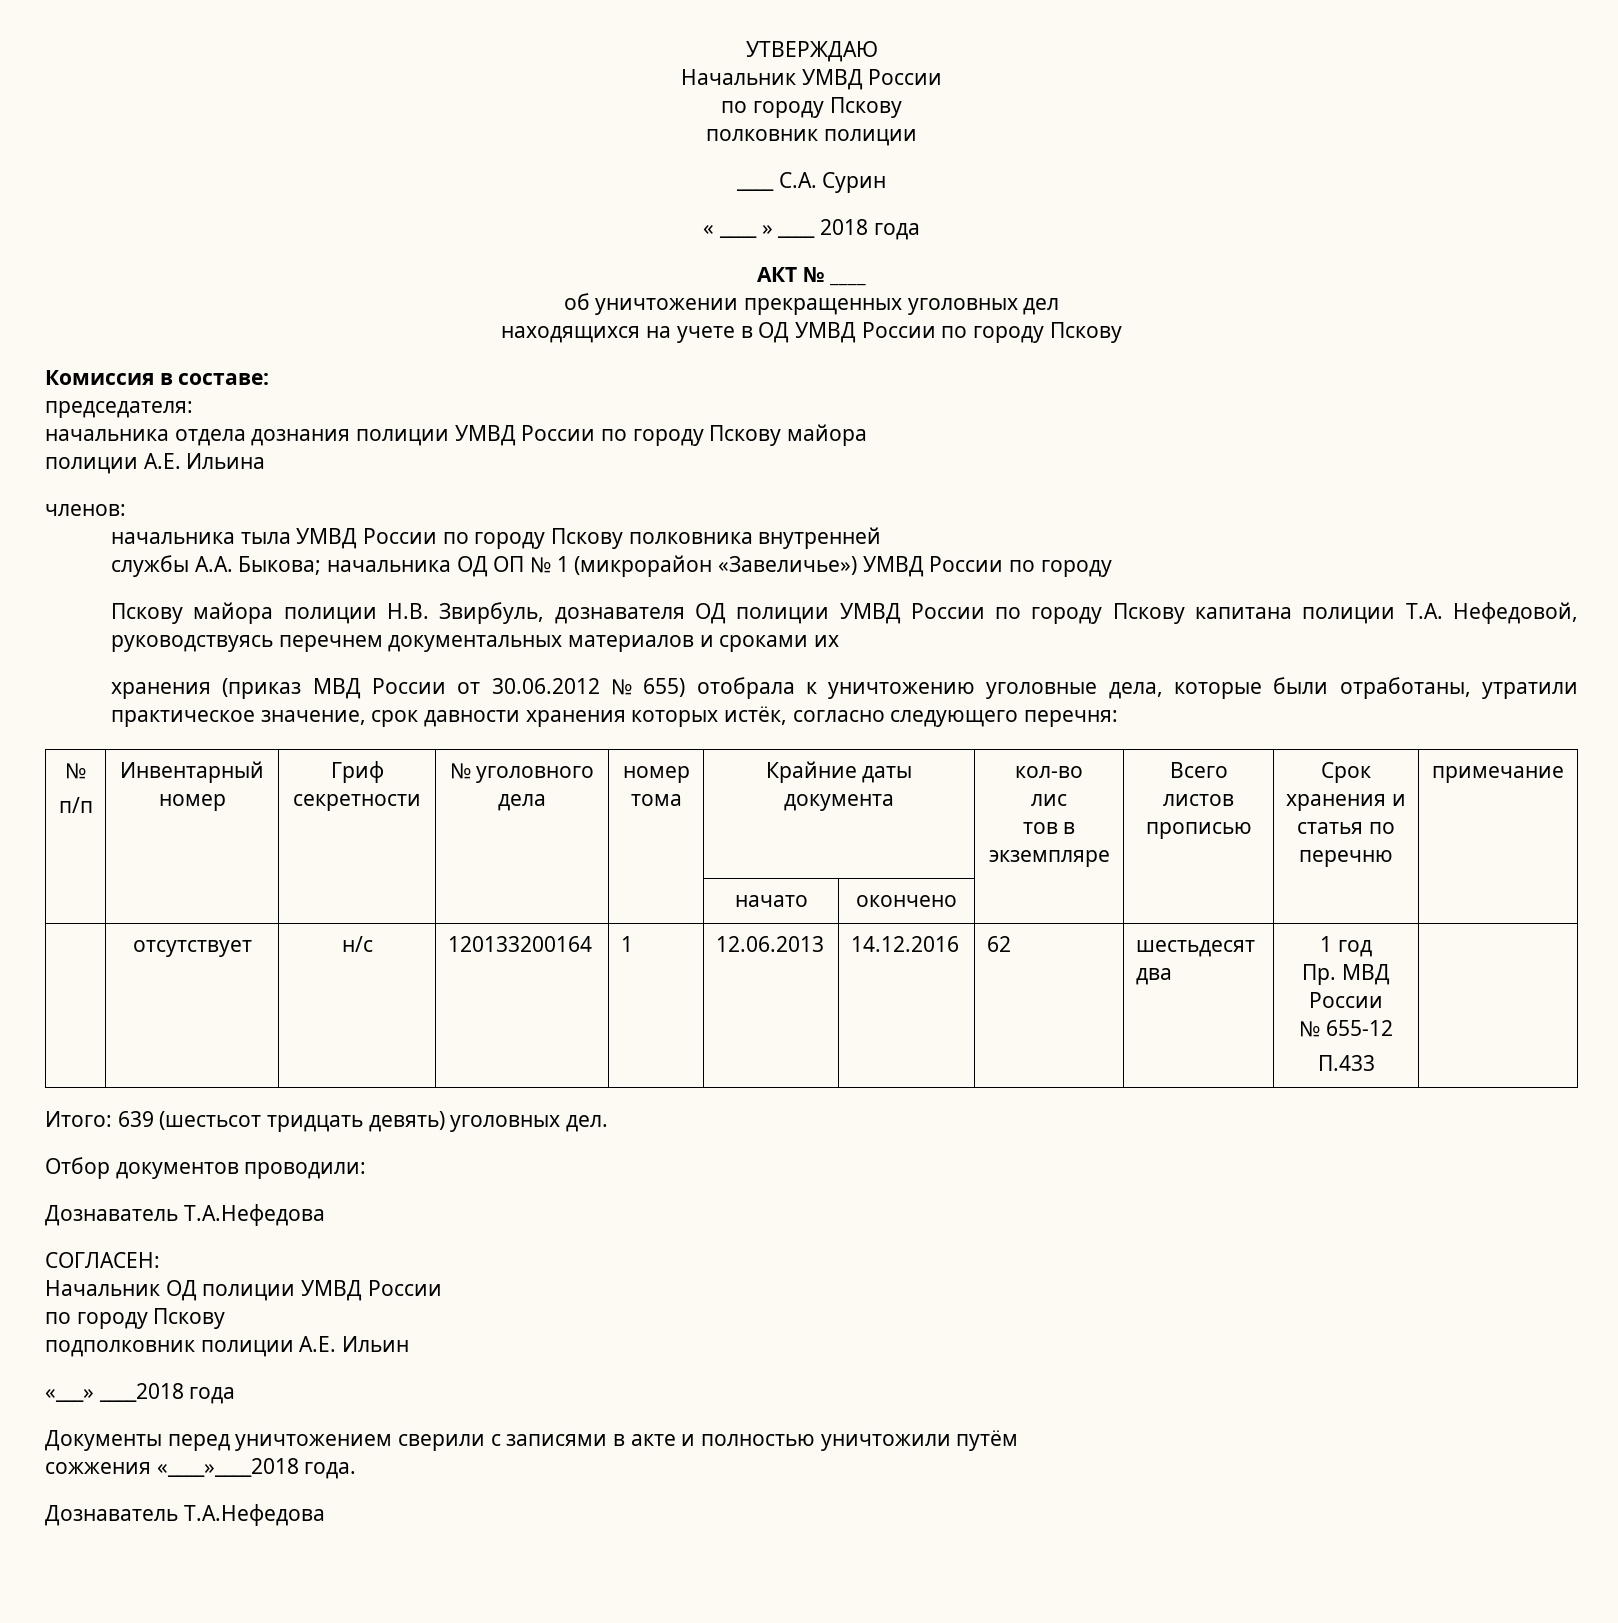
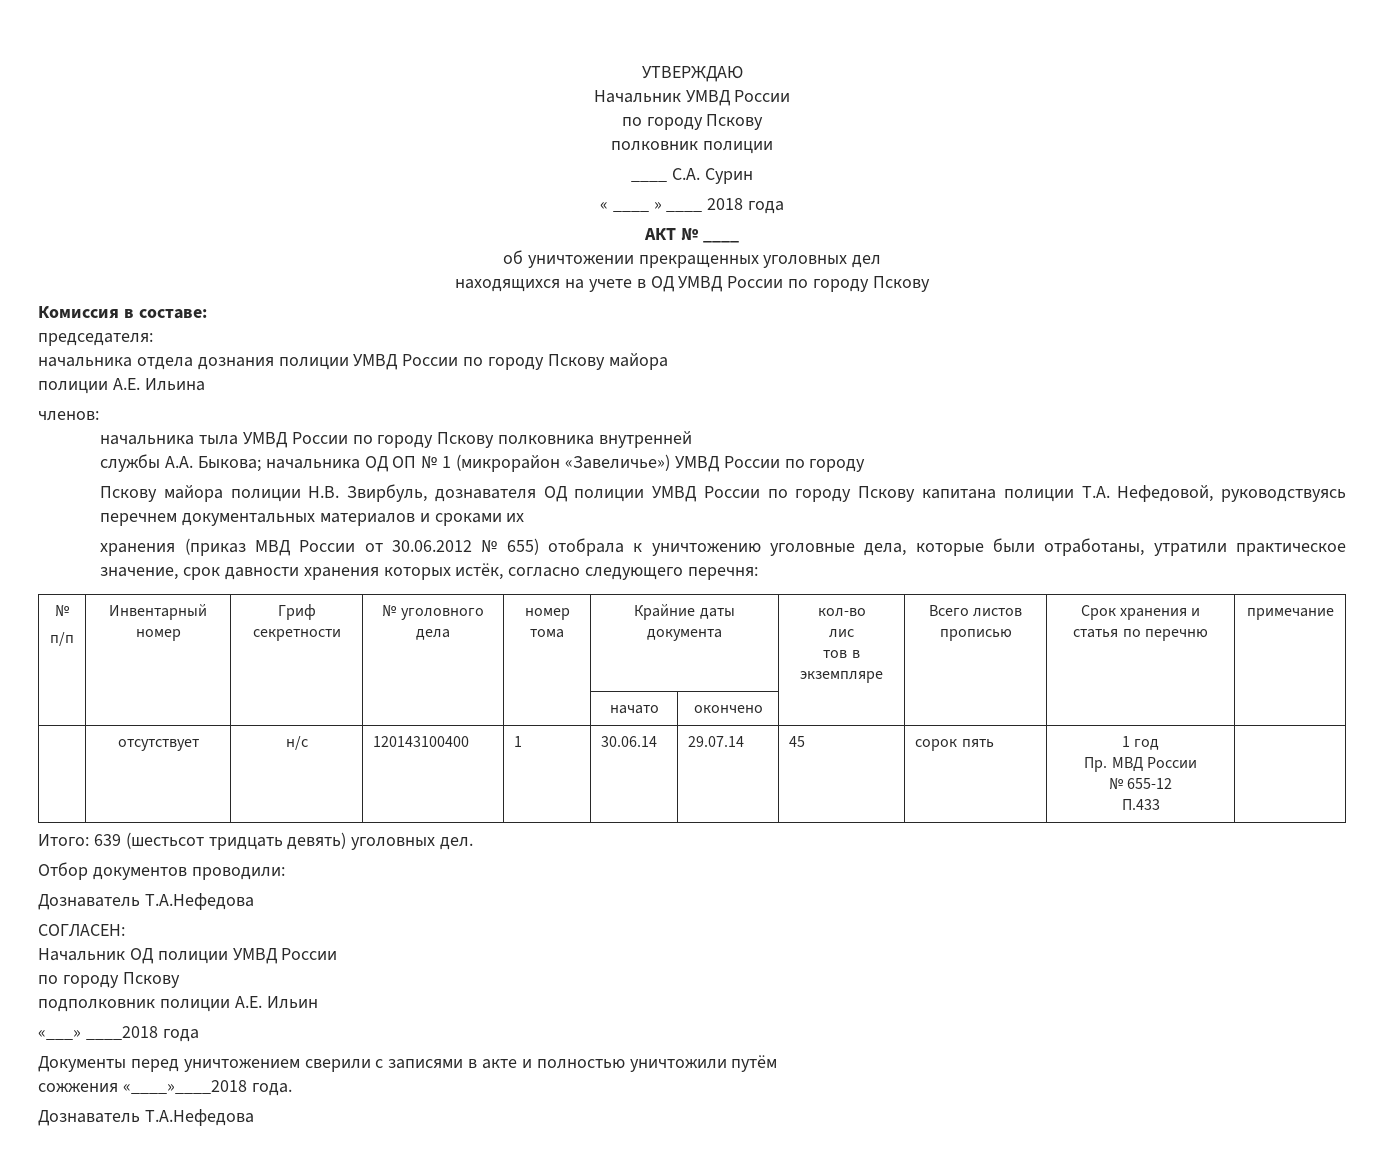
[447,936,592,952] [620,936,633,952] [715,936,824,952] [850,936,959,952] [986,936,1011,952] [1135,940,1255,957] [1135,968,1172,985] 120133200164 | 1 | 12.06.2013 | 14.12.2016 | 62 | шестьдесят два -> [373,736,470,747] [514,736,523,747] [601,736,658,747] [688,736,745,747] [789,736,806,747] [915,739,994,751] 120143100400 | 1 | 30.06.14 | 29.07.14 | 45 | сорок пять

